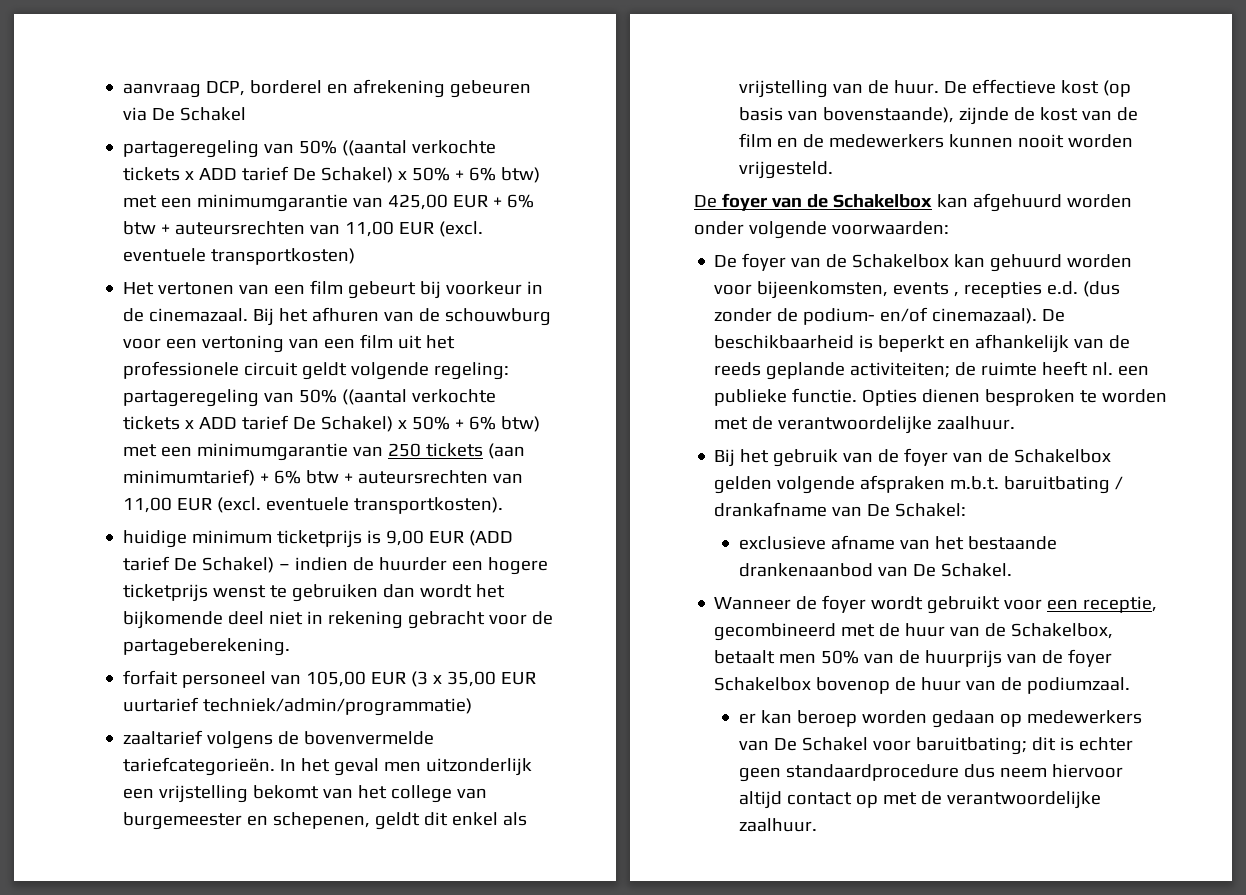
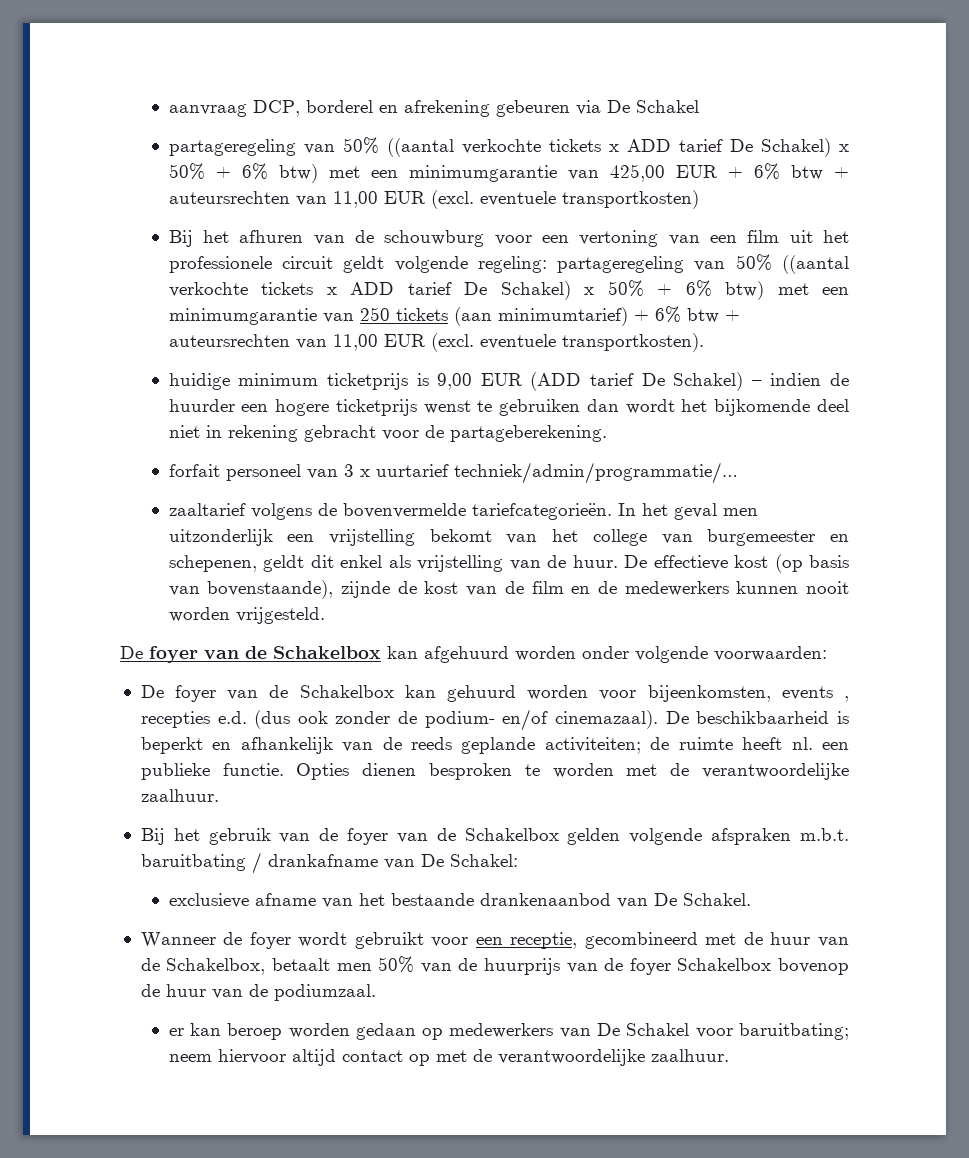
[122,280,543,299] [122,308,248,322] Het vertonen van een film gebeurt bij voorkeur in de cinemazaal. -> (699, 199) none
[305,671,536,687] [122,697,472,716] 105,00 EUR (3 x 35,00 EUR uurtarief techniek/admin/programmatie) -> [343,462,738,484] 3 x uurtarief techniek/admin/programmatie/…
(1121, 289) none -> [297,711,328,724] ook
[1031,737,1133,751] [738,764,995,782] dit is echter geen standaardprocedure dus -> (849, 1031) none

